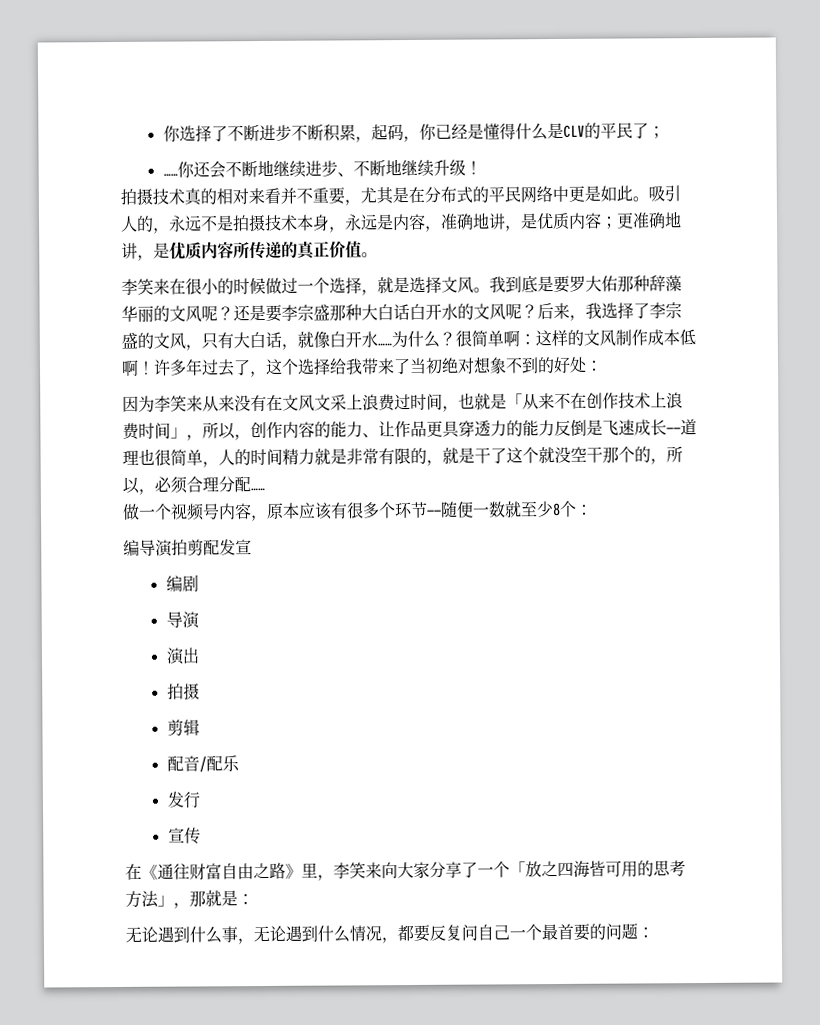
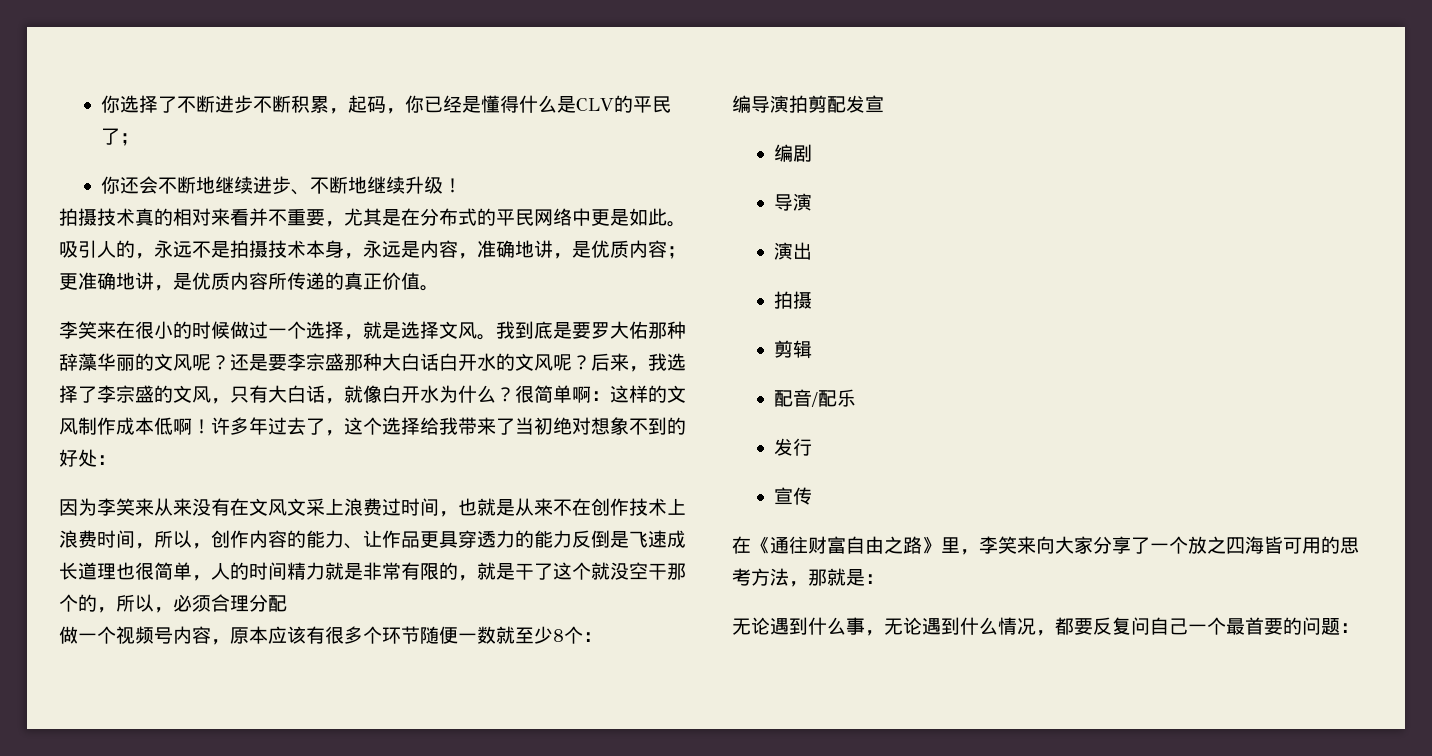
[162,173,178,177] …… -> (140, 139) none
[377,343,392,347] …… -> (439, 394) none
[506,393,523,408] 「 -> (515, 507) none
[170,426,187,439] 」 -> (135, 539) none
[666,427,681,434] —— -> (78, 571) none
[250,487,265,492] …… -> (287, 603) none
[426,509,442,516] —— -> (420, 635) none
[509,861,526,876] 「 -> (1188, 545) none
[157,894,174,907] 」 -> (789, 577) none

